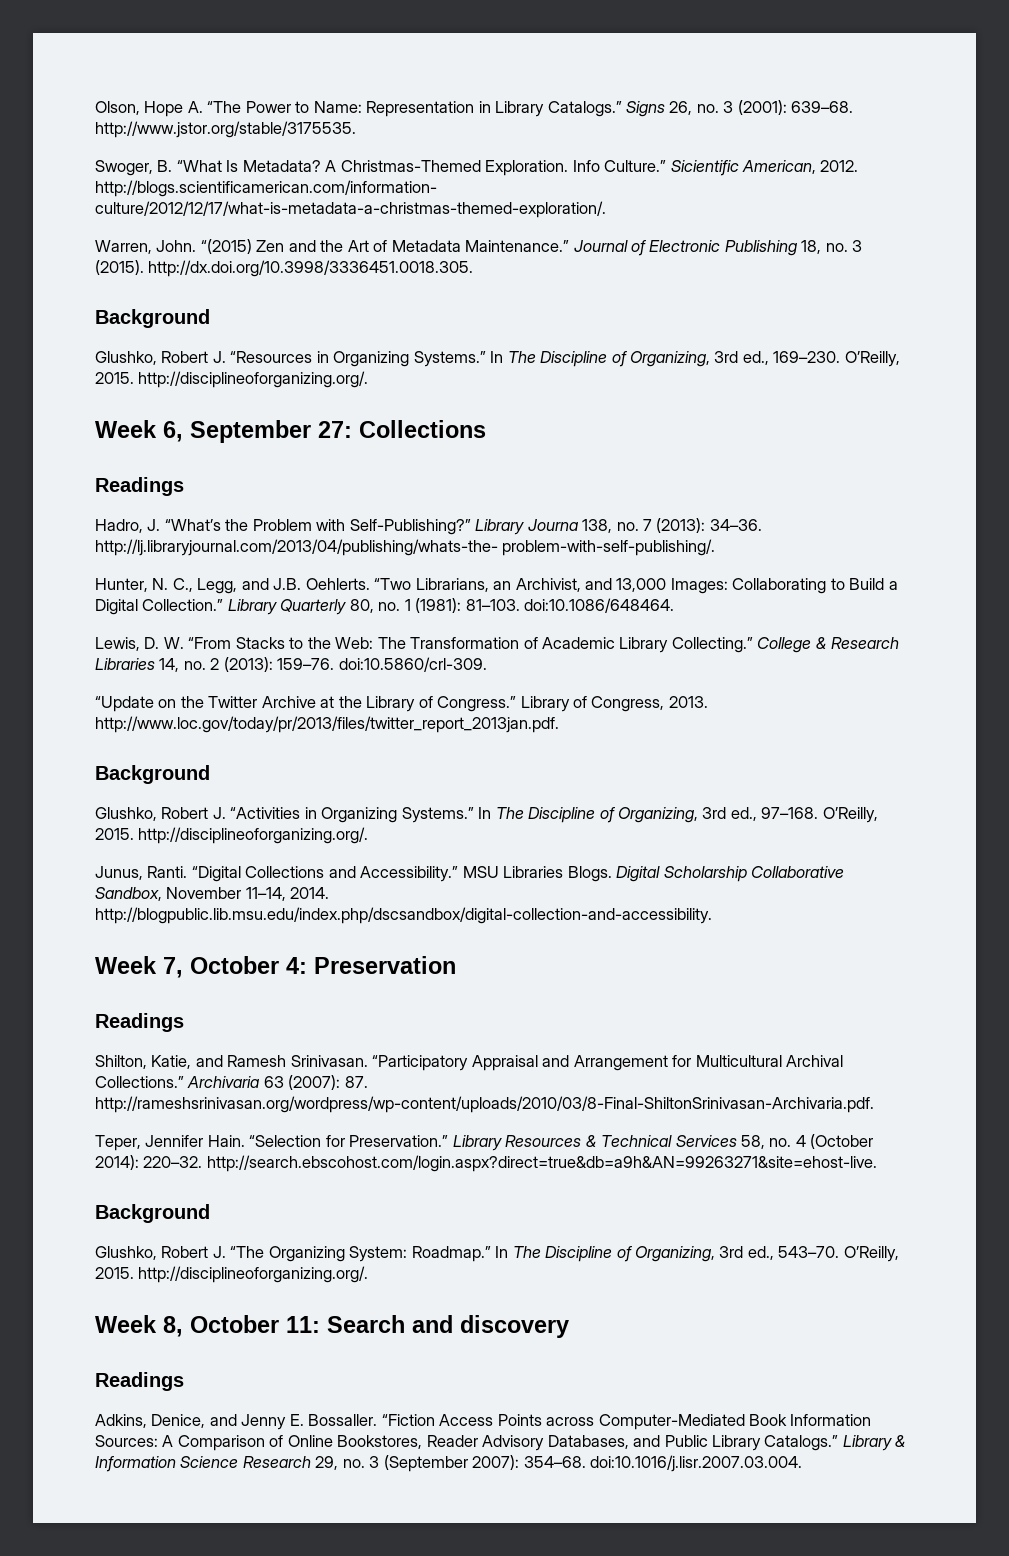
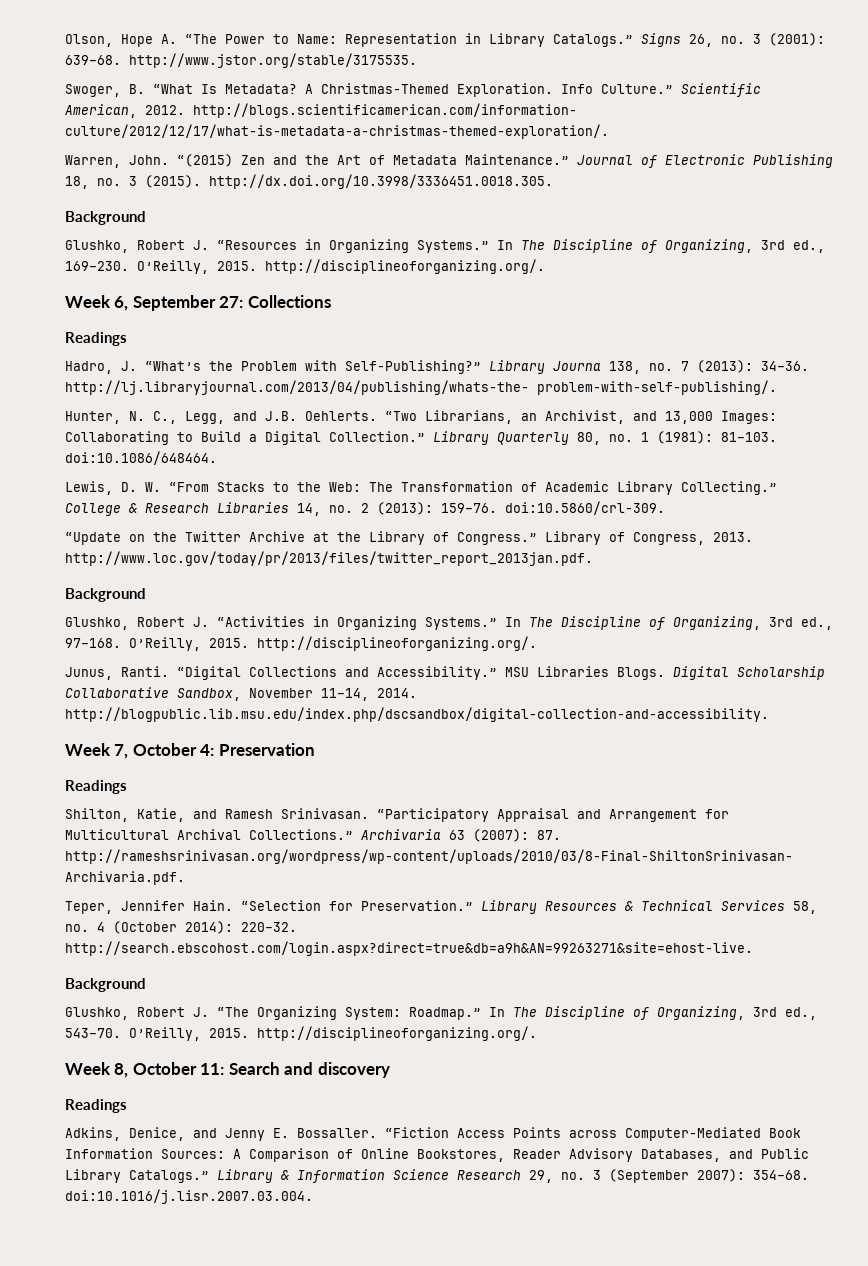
[670,160,739,176] Sicientific -> [681,83,761,97] Scientific

